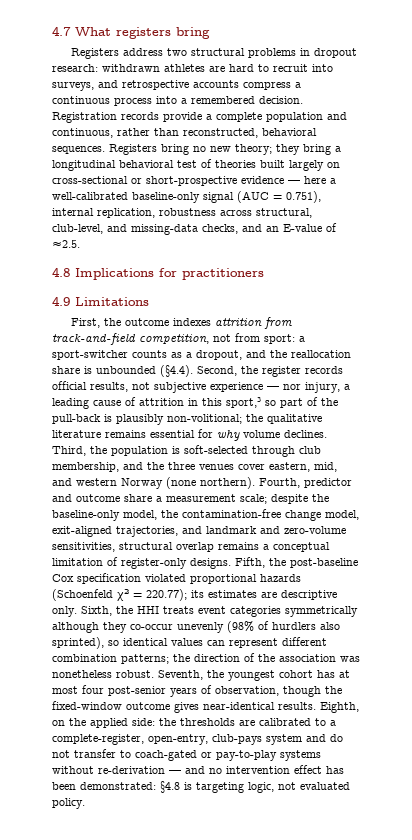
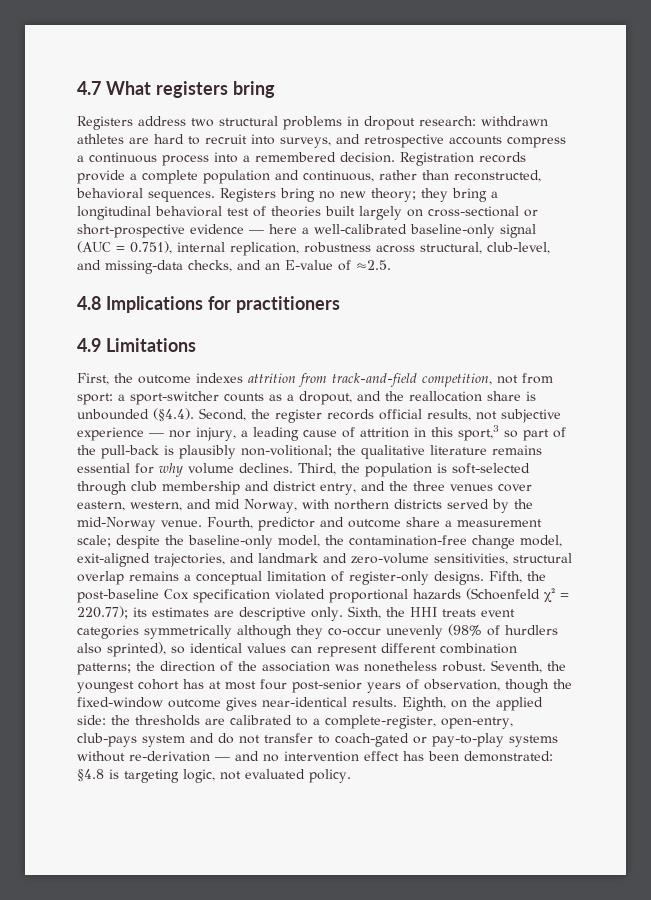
[52,462,119,472] membership, -> [162,481,356,495] membership and district entry,
[314,462,337,472] [52,477,255,489] mid, and western Norway (none northern). -> [130,499,533,513] [77,517,202,531] western, and mid Norway, with northern districts served by the mid-Norway venue.

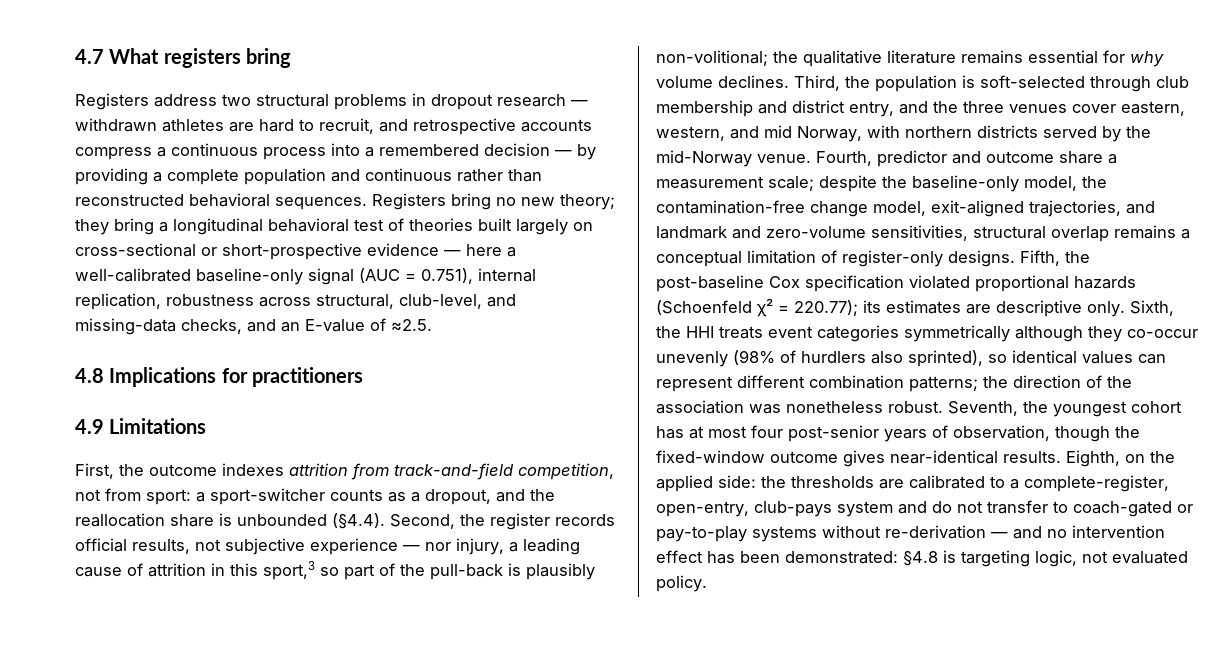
[419,116,476,126] research: -> [497,94,588,107] research —
[205,134,331,148] recruit into surveys, -> [319,118,374,134] recruit,
[340,152,526,166] [77,170,125,184] decision. Registration records provide -> [484,143,596,160] [75,168,148,185] decision — by providing
[303,170,374,182] continuous, -> [365,168,452,181] continuous
[454,170,541,182] reconstructed, -> [75,194,184,206] reconstructed

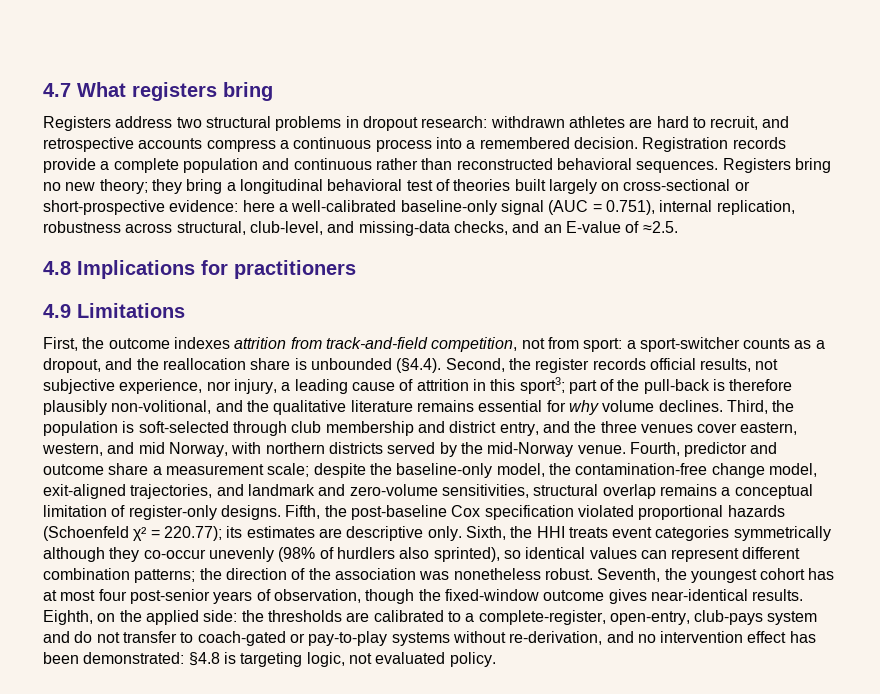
[497,94,588,107] research — -> [421,116,488,128] research:
[484,143,596,160] [75,168,148,185] decision — by providing -> [573,137,786,152] [43,158,96,173] decision. Registration records provide
[367,243,461,256] evidence — -> [169,200,239,212] evidence:
[310,538,420,555] experience — -> [119,379,203,394] experience,
[263,561,339,580] sport,3 so -> [519,377,565,394] sport3;
[526,563,595,580] [656,50,768,66] plausibly non-volitional; -> [729,379,793,391] [43,400,243,415] therefore plausibly non-volitional, and
[885,525,1008,539] re-derivation — -> [509,631,603,645] re-derivation,

